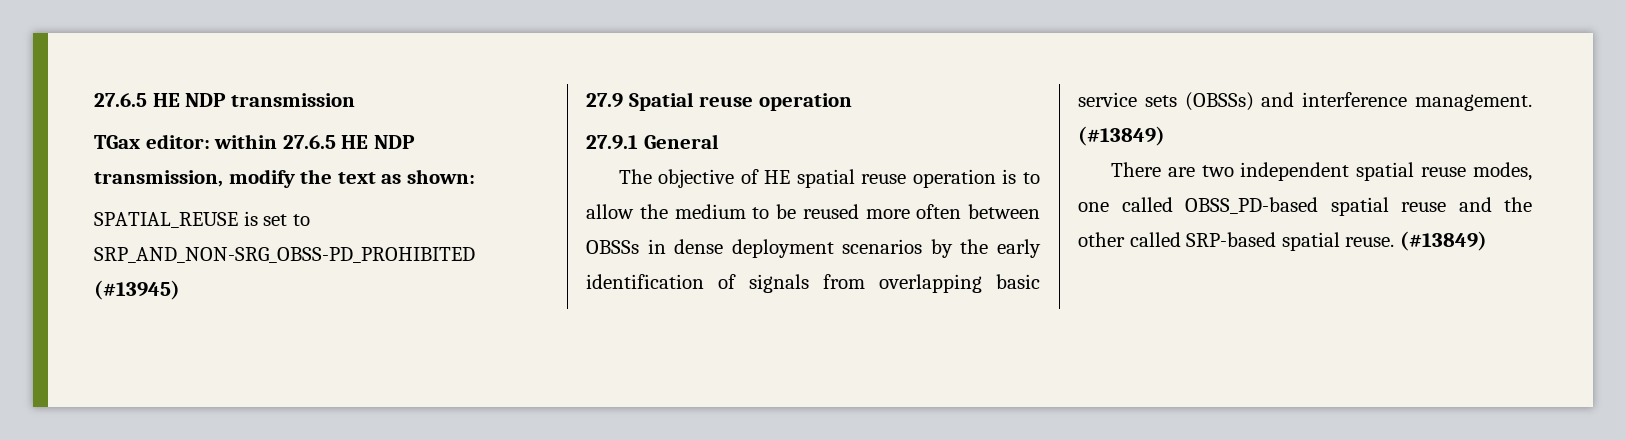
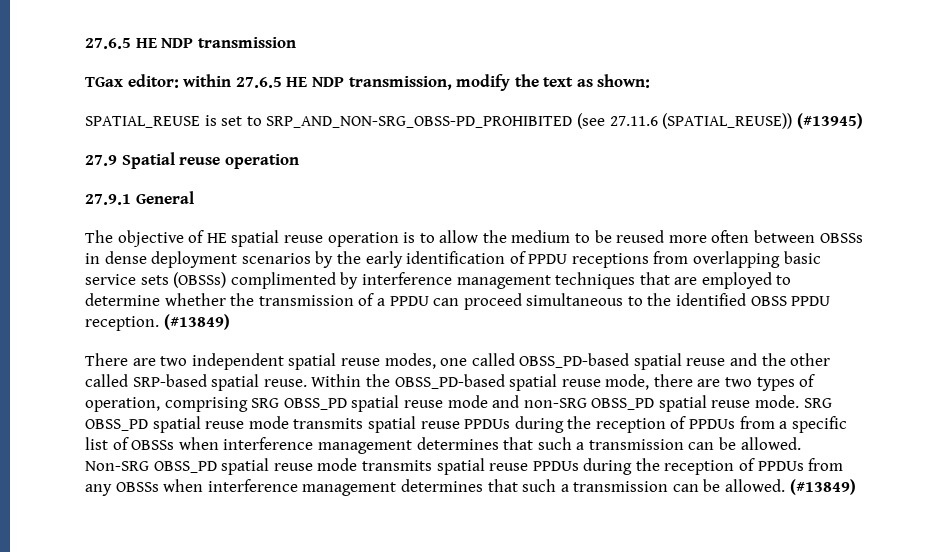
(475, 255) none -> [576,113,793,129] (see 27.11.6 (SPATIAL_REUSE))
[749,274,809,293] signals -> [528,253,649,268] PPDU receptions
[1261,92,1532,111] and interference management. -> [230,272,792,289] [85,293,831,310] [85,316,159,331] complimented by interference management techniques that are employed to determine whether the transmission of a PPDU can proceed simultaneous to the identified OBSS PPDU reception.
(1395, 242) none -> [311,374,816,391] [85,395,832,412] [85,416,847,433] [85,437,801,454] [85,458,844,475] [85,479,786,496] Within the OBSS_PD-based spatial reuse mode, there are two types of operation, comprising SRG OBSS_PD spatial reuse mode and non-SRG OBSS_PD spatial reuse mode. SRG OBSS_PD spatial reuse mode transmits spatial reuse PPDUs during the reception of PPDUs from a specific list of OBSSs when interference management determines that such a transmission can be allowed. Non-SRG OBSS_PD spatial reuse mode transmits spatial reuse PPDUs during the reception of PPDUs from any OBSSs when interference management determines that such a transmission can be allowed.

